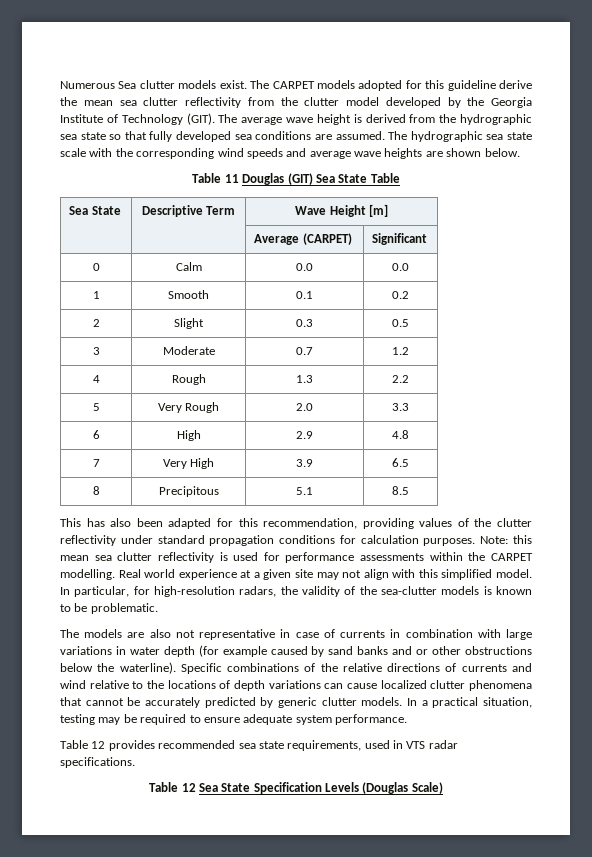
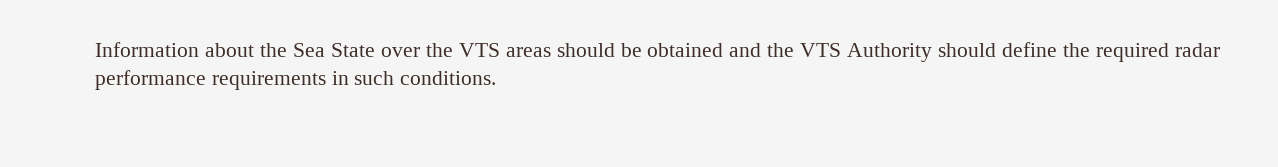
[60,80,532,91] [60,97,532,108] [60,113,532,125] [60,131,533,142] [60,148,520,159] [192,173,400,185] [69,206,121,215] [141,205,236,217] [295,204,388,217] [254,233,352,245] [372,233,428,245] [92,263,100,271] [175,262,202,271] [296,263,313,271] [392,263,409,271] [92,291,100,299] [168,290,209,299] [296,291,313,299] [392,291,409,299] [92,319,100,327] [174,318,204,329] [296,319,313,327] [392,319,409,327] [92,347,100,355] [162,346,215,355] [296,347,313,355] [392,347,409,355] [92,375,100,383] [171,374,206,385] [296,375,313,383] [392,375,409,383] [92,403,100,411] [157,402,220,413] [296,403,313,411] [392,403,409,411] [92,430,100,439] [176,430,201,441] [296,431,313,439] [392,430,409,439] [92,459,100,467] [162,458,215,469] [296,459,313,467] [392,458,409,467] [92,486,100,495] [158,486,219,497] [296,487,313,495] [392,486,409,495] [60,518,532,529] [60,535,532,546] [60,552,533,563] [60,569,532,580] [60,586,532,597] [60,603,158,614] [60,629,532,640] [60,645,532,657] [60,662,532,674] [60,680,532,691] [60,697,533,708] [60,714,407,725] [60,740,458,751] [60,757,135,768] [149,782,443,794] Numerous Sea clutter models exist. The CARPET models adopted for this guideline derive the mean sea clutter reflectivity from the clutter model developed by the Georgia Institute of Technology (GIT). The average wave height is derived from the hydrographic sea state so that fully developed sea conditions are assumed. The hydrographic sea state scale with the corresponding wind speeds and average wave heights are shown below. // Table 11 Douglas (GIT) Sea State Table // Sea State | Descriptive Term | Wave Height [m] // | | Average (CARPET) | Significant // 0 | Calm | 0.0 | 0.0 // 1 | Smooth | 0.1 | 0.2 // 2 | Slight | 0.3 | 0.5 // 3 | Moderate | 0.7 | 1.2 // 4 | Rough | 1.3 | 2.2 // 5 | Very Rough | 2.0 | 3.3 // 6 | High | 2.9 | 4.8 // 7 | Very High | 3.9 | 6.5 // 8 | Precipitous | 5.1 | 8.5 // This has also been adapted for this recommendation, providing values of the clutter reflectivity under standard propagation conditions for calculation purposes. Note: this mean sea clutter reflectivity is used for performance assessments within the CARPET modelling. Real world experience at a given site may not align with this simplified model. In particular, for high-resolution radars, the validity of the sea-clutter models is known to be problematic. // The models are also not representative in case of currents in combination with large variations in water depth (for example caused by sand banks and or other obstructions below the waterline). Specific combinations of the relative directions of currents and wind relative to the locations of depth variations can cause localized clutter phenomena that cannot be accurately predicted by generic clutter models. In a practical situation, testing may be required to ensure adequate system performance. // Table 12 provides recommended sea state requirements, used in VTS radar specifications. // Table 12 Sea State Specification Levels (Douglas Scale) -> [95,42,1221,62] [95,70,497,90] Information about the Sea State over the VTS areas should be obtained and the VTS Authority should define the required radar performance requirements in such conditions.

